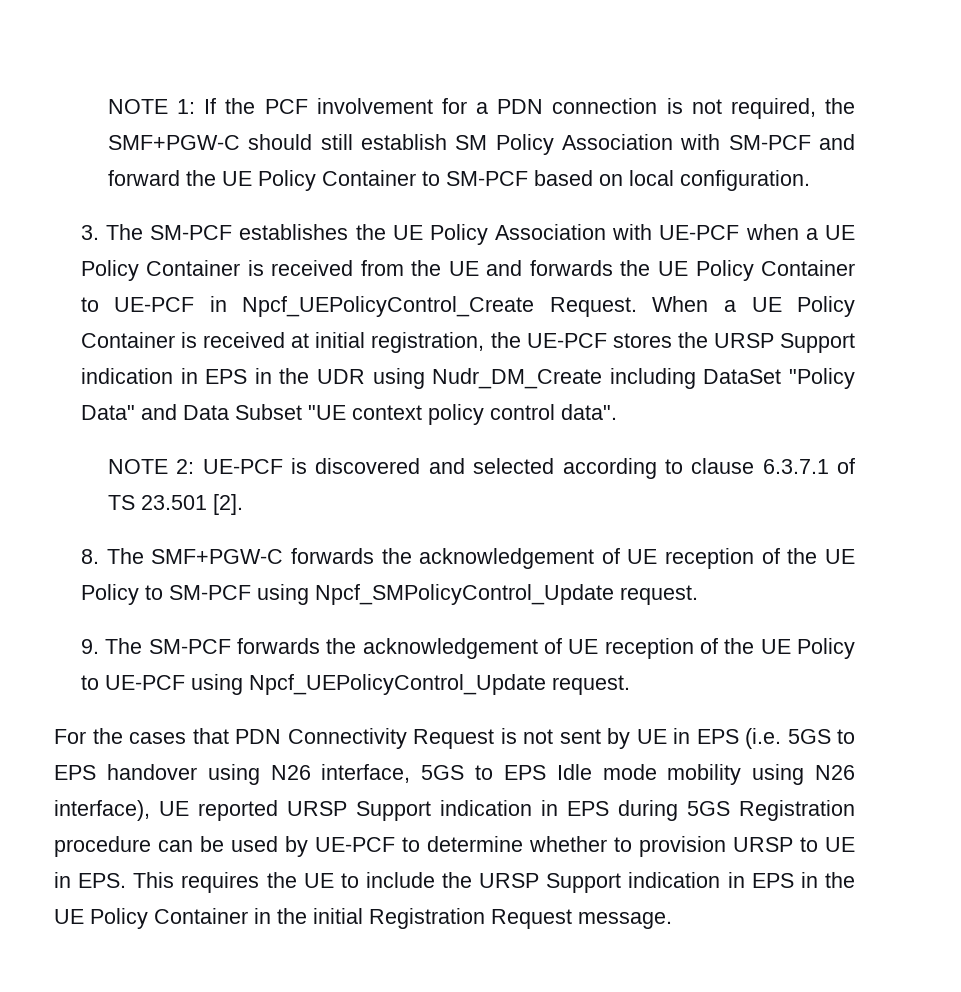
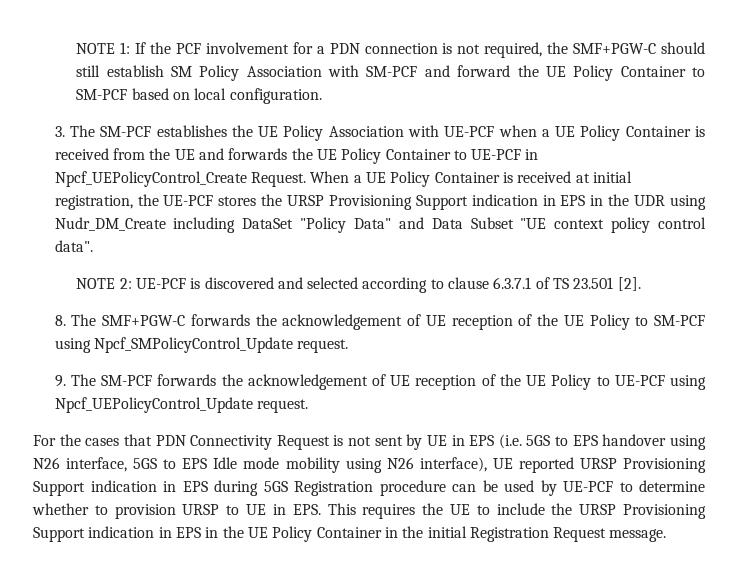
(774, 340) none -> [328,195,412,210] Provisioning
(347, 808) none -> [623,458,706,473] Provisioning
(540, 880) none -> [623,504,706,519] Provisioning

